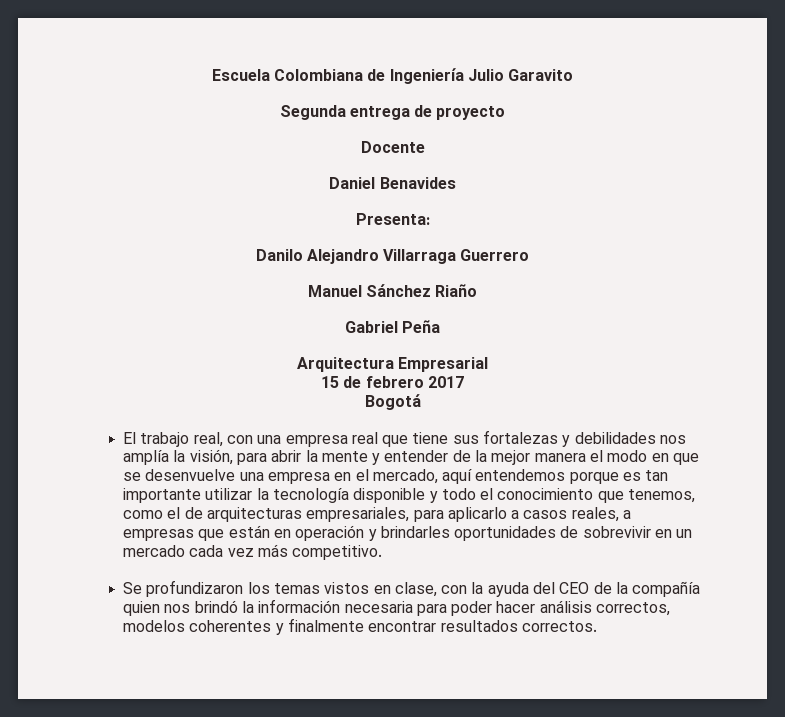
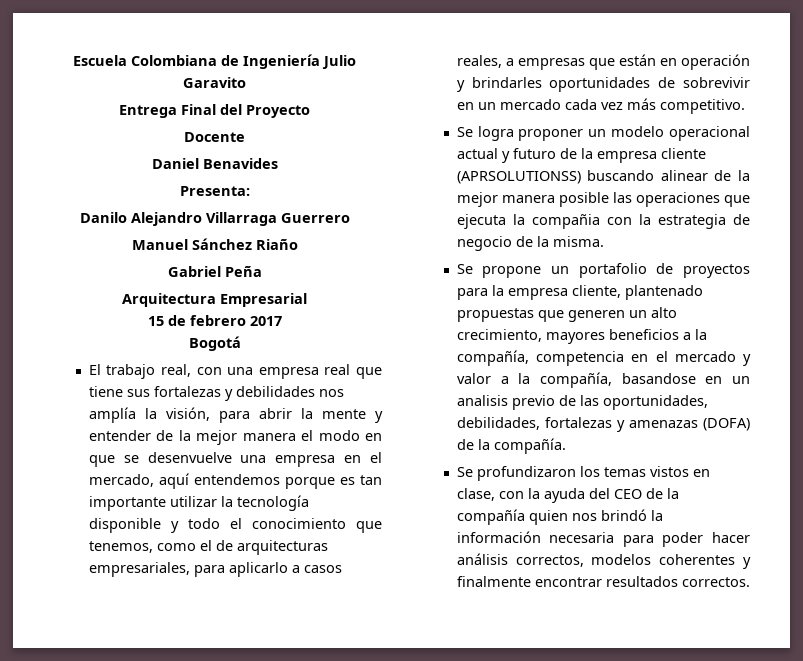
[279,105,506,120] Segunda entrega de proyecto -> [119,104,310,118] Entrega Final del Proyecto
(383, 552) none -> [456,126,750,141] [456,148,706,163] [456,170,750,184] [456,192,750,207] [456,214,750,229] [456,236,604,251] [456,263,750,278] [456,285,703,300] [456,307,677,322] [456,329,707,344] [456,350,751,366] [456,372,750,388] [456,395,708,410] [456,417,750,432] [456,438,566,454] // Se logra proponer un modelo operacional actual y futuro de la empresa cliente (APRSOLUTIONSS) buscando alinear de la mejor manera posible las operaciones que ejecuta la compañia con la estrategia de negocio de la misma. // Se propone un portafolio de proyectos para la empresa cliente, plantenado propuestas que generen un alto crecimiento, mayores beneficios a la compañía, competencia en el mercado y valor a la compañía, basandose en un analisis previo de las oportunidades, debilidades, fortalezas y amenazas (DOFA) de la compañía.

